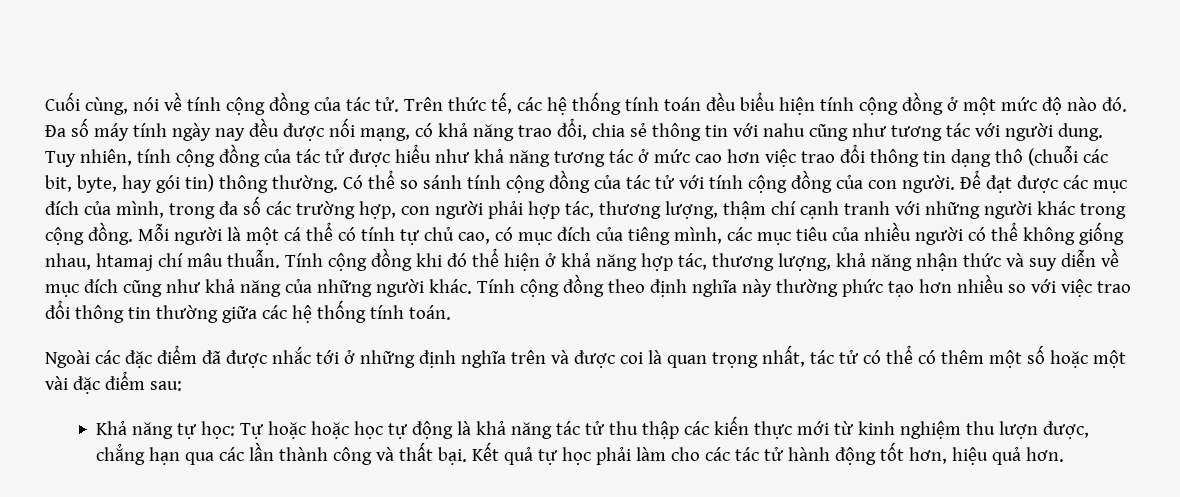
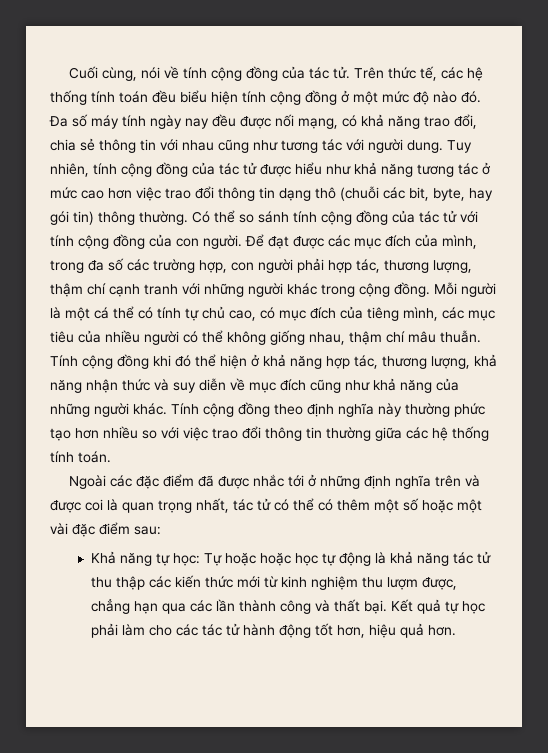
[762,123,805,137] nahu -> [182,140,214,151] nhau
[95,253,153,271] htamaj -> [349,331,382,345] thậm
[753,421,792,439] thực -> [204,576,233,588] thức
[998,421,1038,439] lượn -> [386,577,418,590] lượm

